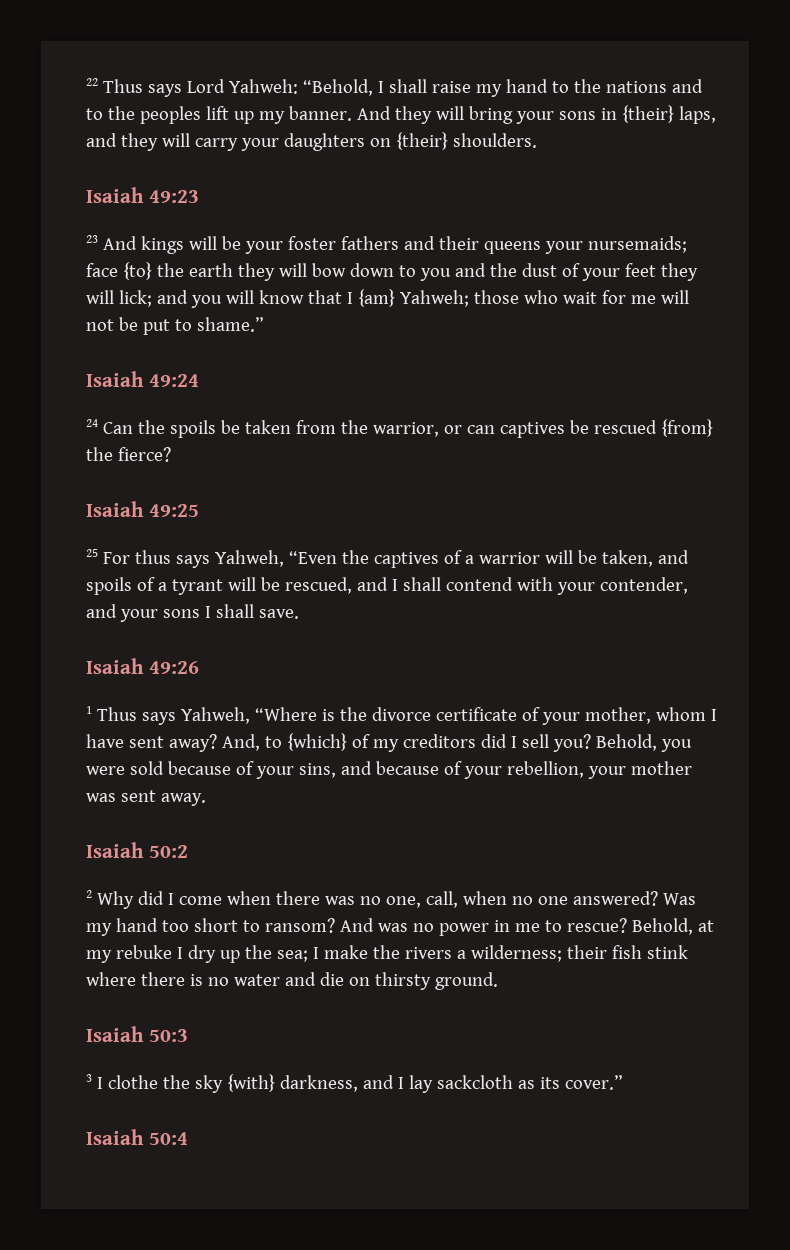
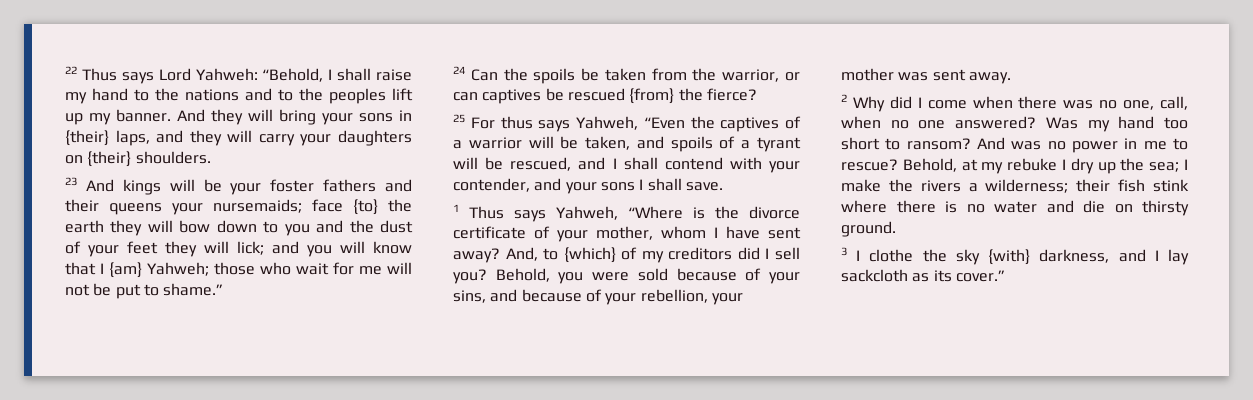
[86,187,199,203] // Isaiah 49:23 -> (211, 157) none
[86,371,199,387] // Isaiah 49:24 -> (224, 289) none
[86,501,199,517] // Isaiah 49:25 -> (757, 94) none
[86,658,199,674] // Isaiah 49:26 -> (723, 186) none
[86,842,188,858] // Isaiah 50:2 -> (1011, 78) none
[86,1026,188,1042] // Isaiah 50:3 -> (896, 229) none
[86,1129,188,1145] // Isaiah 50:4 -> (1005, 276) none

